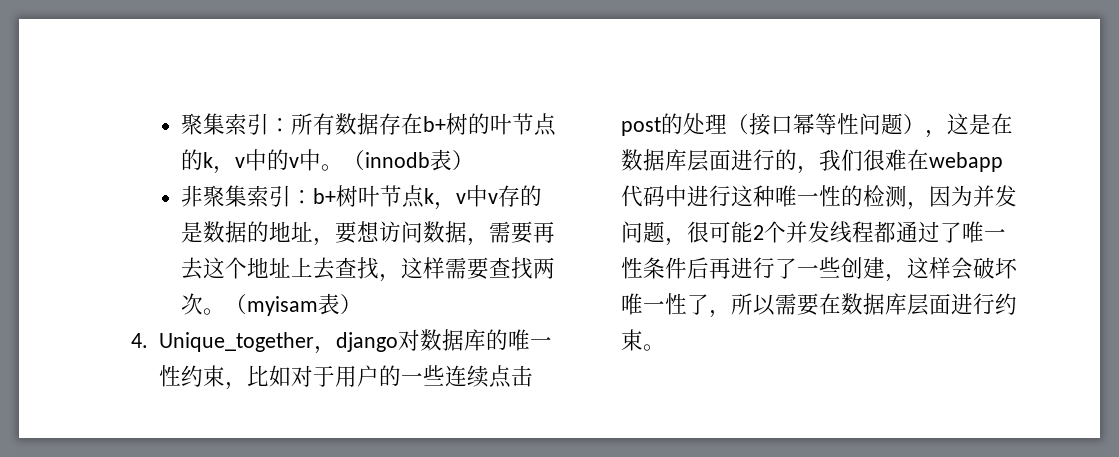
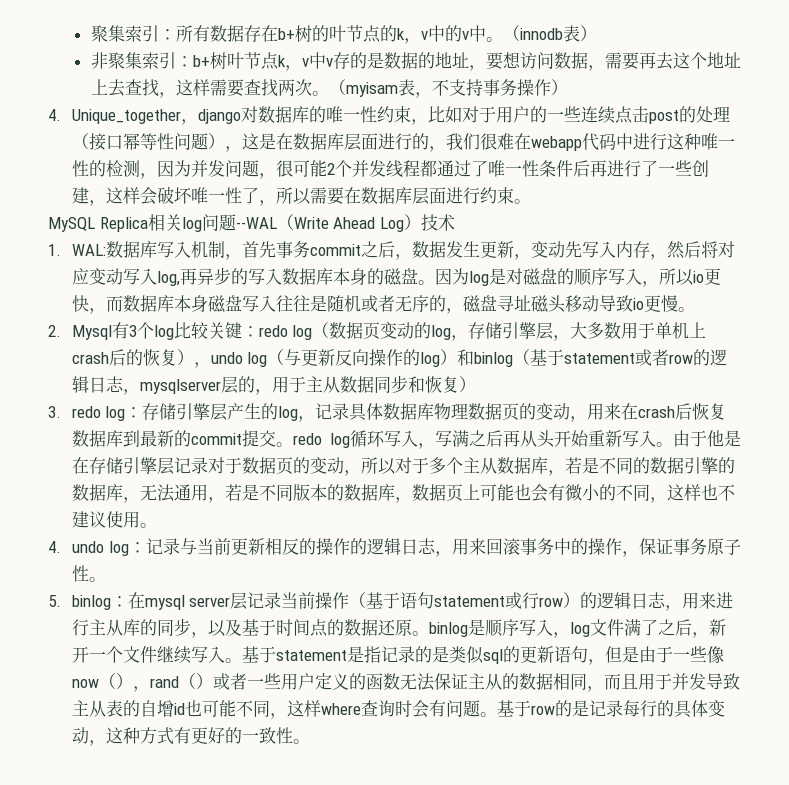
(340, 304) none -> [414,79,551,98] ，不支持事务操作
(665, 347) none -> [48,214,455,232] [48,241,735,260] [71,267,721,287] [71,295,695,314] [48,322,707,341] [71,349,728,368] [71,375,476,395] [48,403,727,422] [71,430,741,449] [71,457,735,476] [71,484,735,503] [71,511,157,528] [48,538,741,557] [71,565,106,582] [48,592,734,611] [71,618,726,638] [71,646,724,665] [71,673,740,692] [71,700,725,719] [71,727,310,746] // MySQL Replica相关log问题--WAL（Write Ahead Log）技术 // 1. WAL:数据库写入机制，首先事务commit之后，数据发生更新，变动先写入内存，然后将对应变动写入log,再异步的写入数据库本身的磁盘。因为log是对磁盘的顺序写入，所以io更快，而数据库本身磁盘写入往往是随机或者无序的，磁盘寻址磁头移动导致io更慢。 // 2. Mysql有3个log比较关键：redo log（数据页变动的log，存储引擎层，大多数用于单机上crash后的恢复），undo log（与更新反向操作的log）和binlog（基于statement或者row的逻辑日志，mysqlserver层的，用于主从数据同步和恢复） // 3. redo log：存储引擎层产生的log，记录具体数据库物理数据页的变动，用来在crash后恢复数据库到最新的commit提交。redo log循环写入，写满之后再从头开始重新写入。由于他是在存储引擎层记录对于数据页的变动，所以对于多个主从数据库，若是不同的数据引擎的数据库，无法通用，若是不同版本的数据库，数据页上可能也会有微小的不同，这样也不建议使用。 // 4. undo log：记录与当前更新相反的操作的逻辑日志，用来回滚事务中的操作，保证事务原子性。 // 5. binlog：在mysql server层记录当前操作（基于语句statement或行row）的逻辑日志，用来进行主从库的同步，以及基于时间点的数据还原。binlog是顺序写入，log文件满了之后，新开一个文件继续写入。基于statement是指记录的是类似sql的更新语句，但是由于一些像now（），rand（）或者一些用户定义的函数无法保证主从的数据相同，而且用于并发导致主从表的自增id也可能不同，这样where查询时会有问题。基于row的是记录每行的具体变动，这种方式有更好的一致性。

